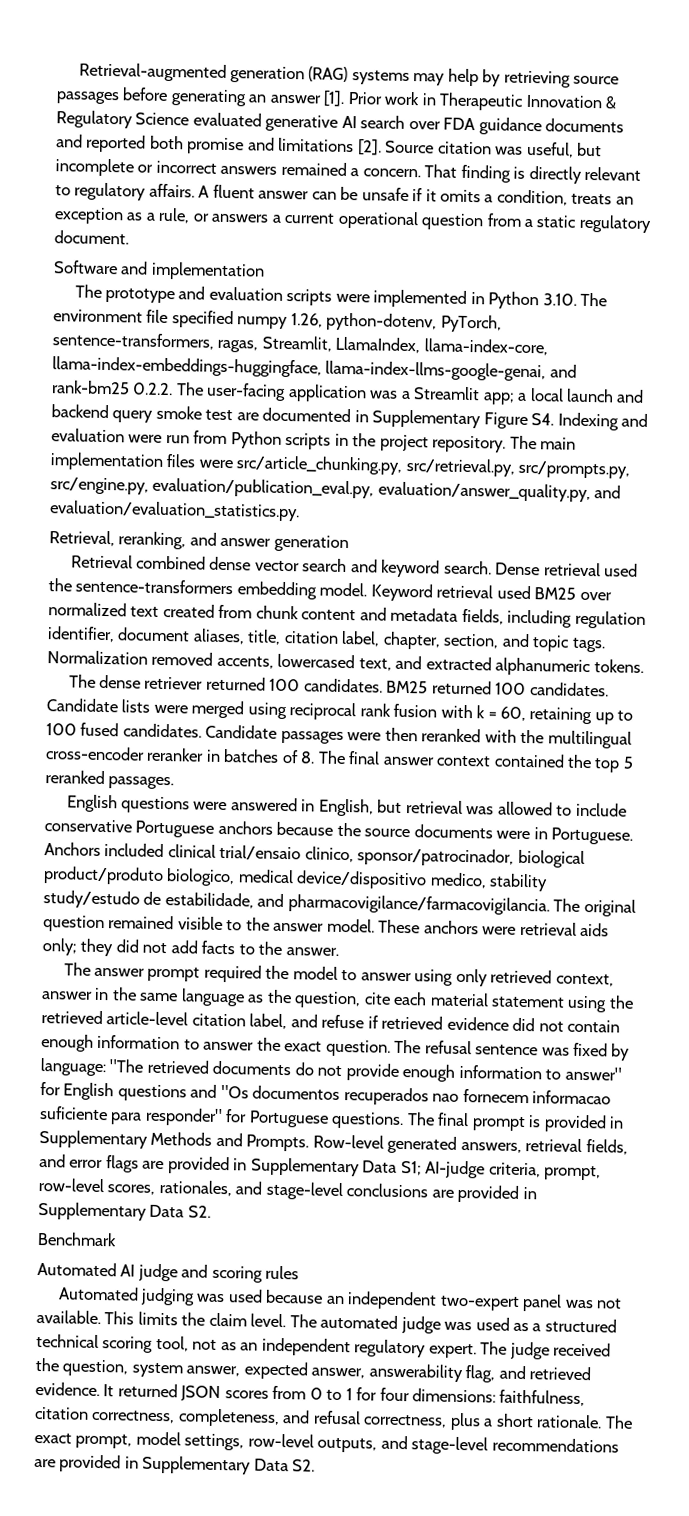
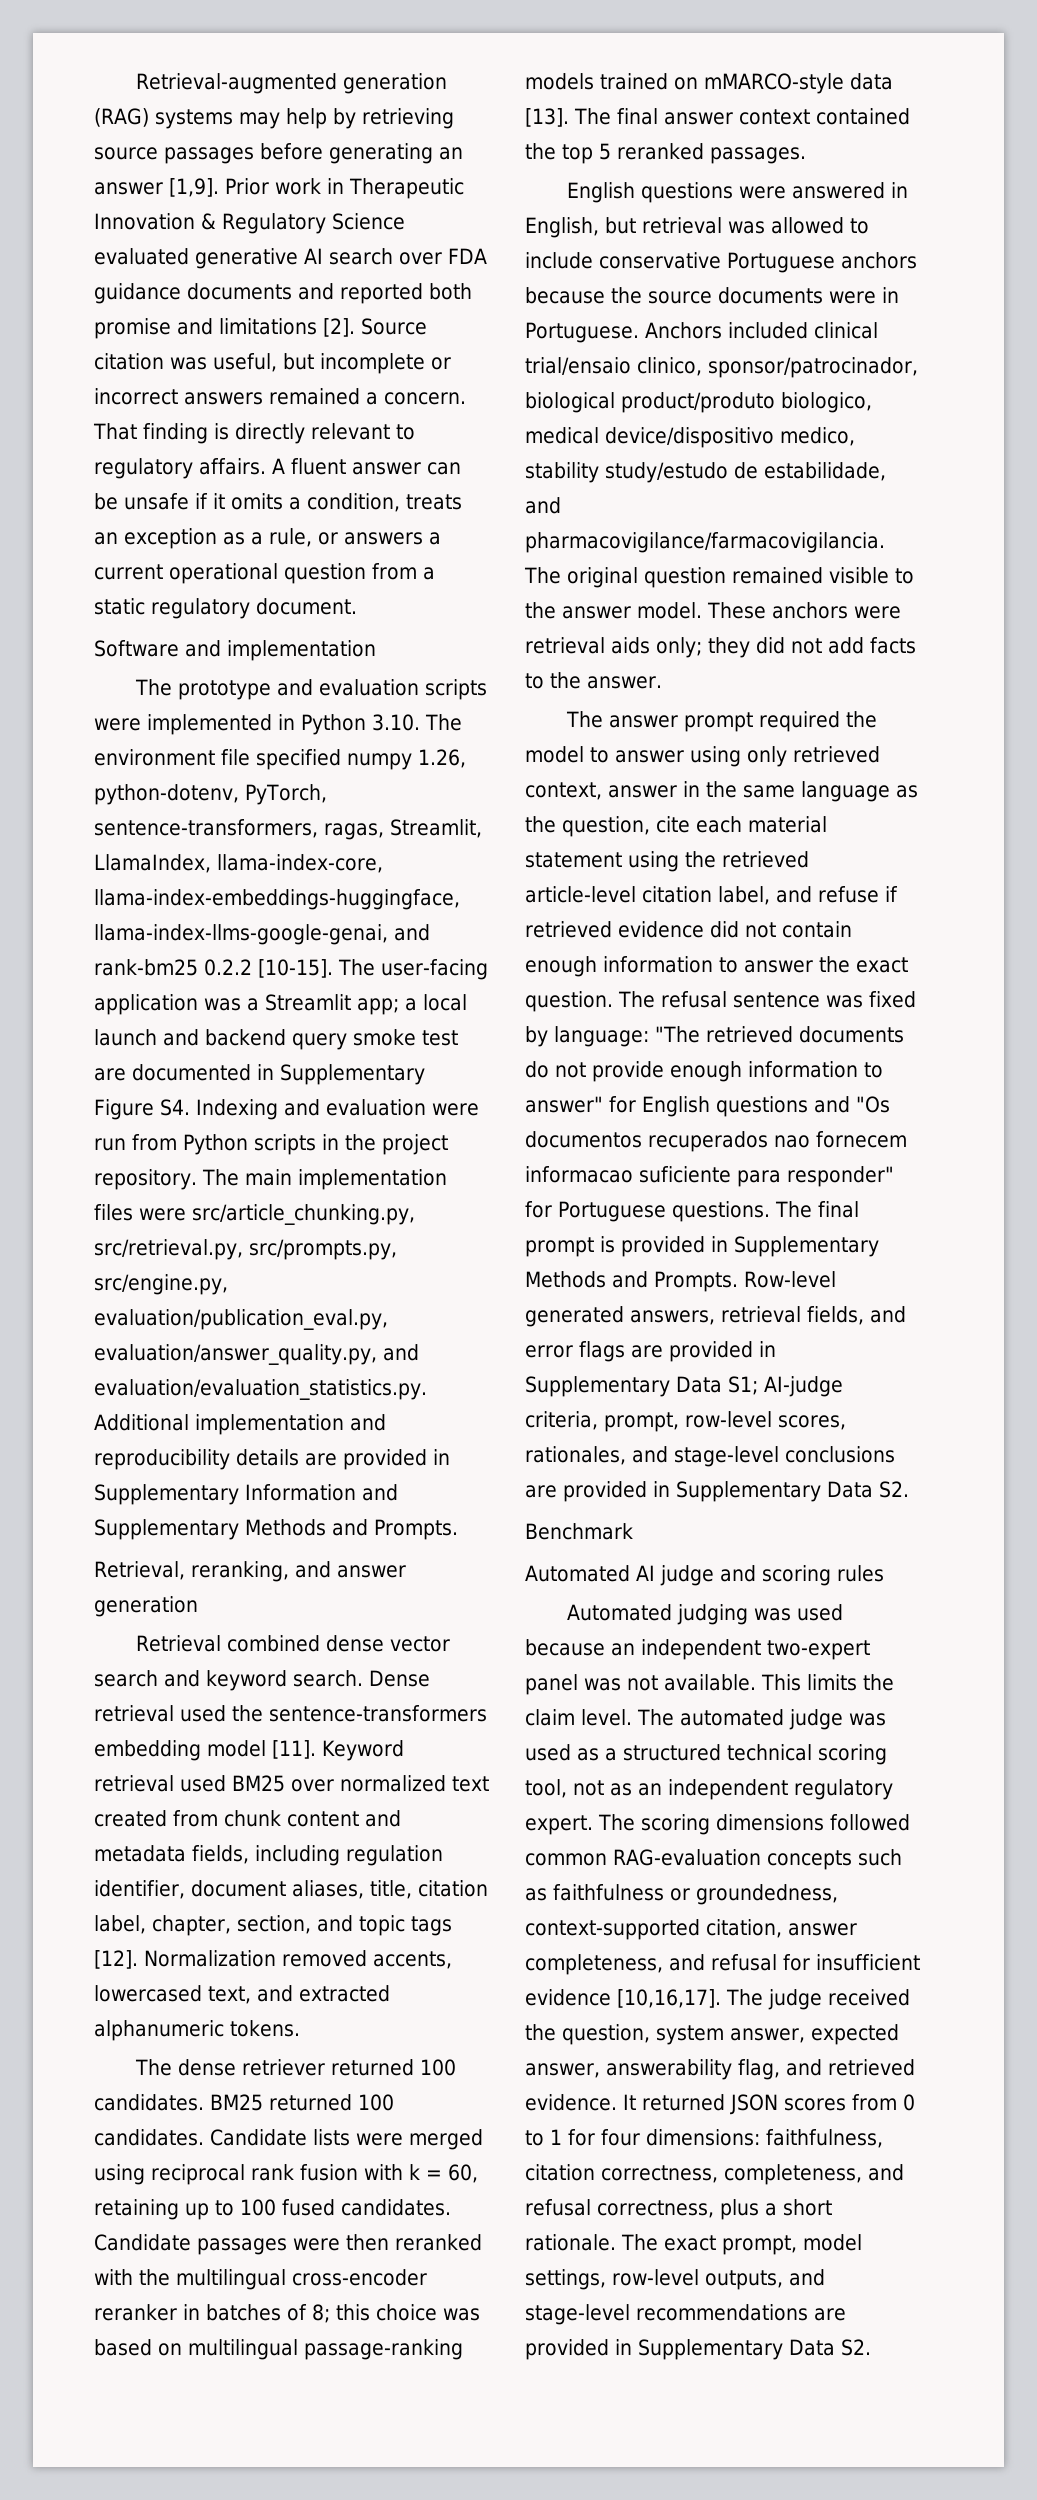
[323,90,346,107] [1]. -> [169,178,219,197] [1,9].
[132,382,174,396] 0.2.2. -> [204,959,333,978] 0.2.2 [10-15].
(300, 511) none -> [94,1414,386,1435] [94,1449,450,1470] [94,1484,398,1505] [94,1519,458,1540] Additional implementation and reproducibility details are provided in Supplementary Information and Supplementary Methods and Prompts.
[319,582,368,597] model. -> [207,1740,316,1759] model [11].
[571,637,606,653] tags. -> [411,1916,452,1936] [94,1950,138,1969] tags [12].
[300,751,316,764] 8. -> [311,2304,480,2323] [94,2339,463,2360] [525,73,893,94] [525,108,569,127] 8; this choice was based on multilingual passage-ranking models trained on mMARCO-style data [13].
(508, 1348) none -> [641,1814,910,1835] [525,1849,902,1870] [525,1884,838,1905] [525,1919,857,1940] [525,1954,920,1975] [525,1989,763,2008] scoring dimensions followed common RAG-evaluation concepts such as faithfulness or groundedness, context-supported citation, answer completeness, and refusal for insufficient evidence [10,16,17]. The

